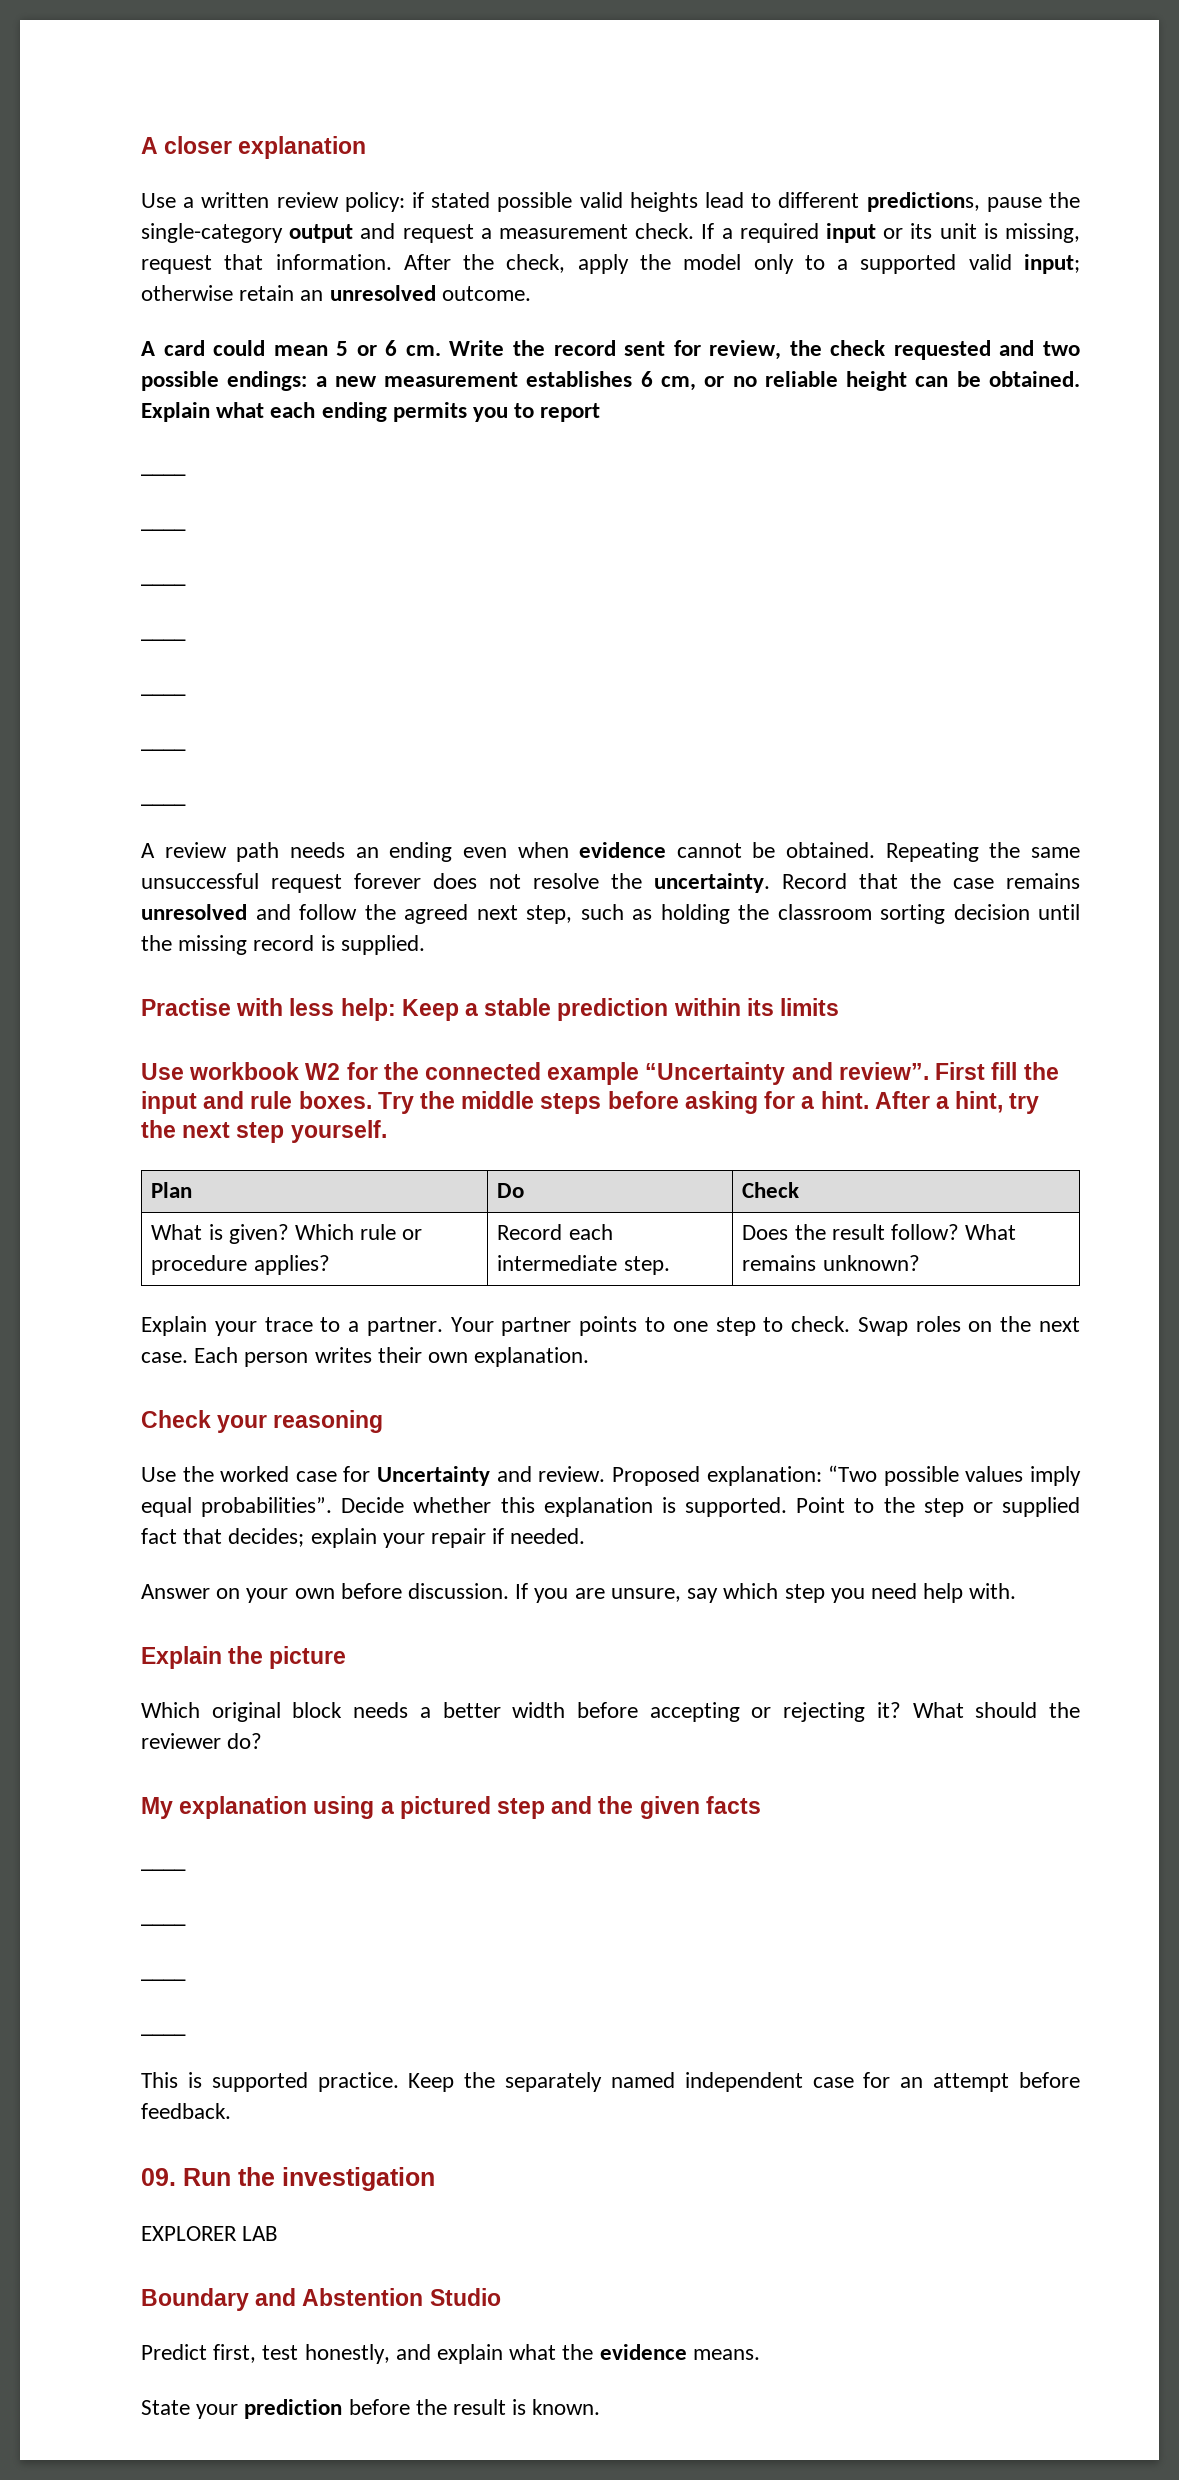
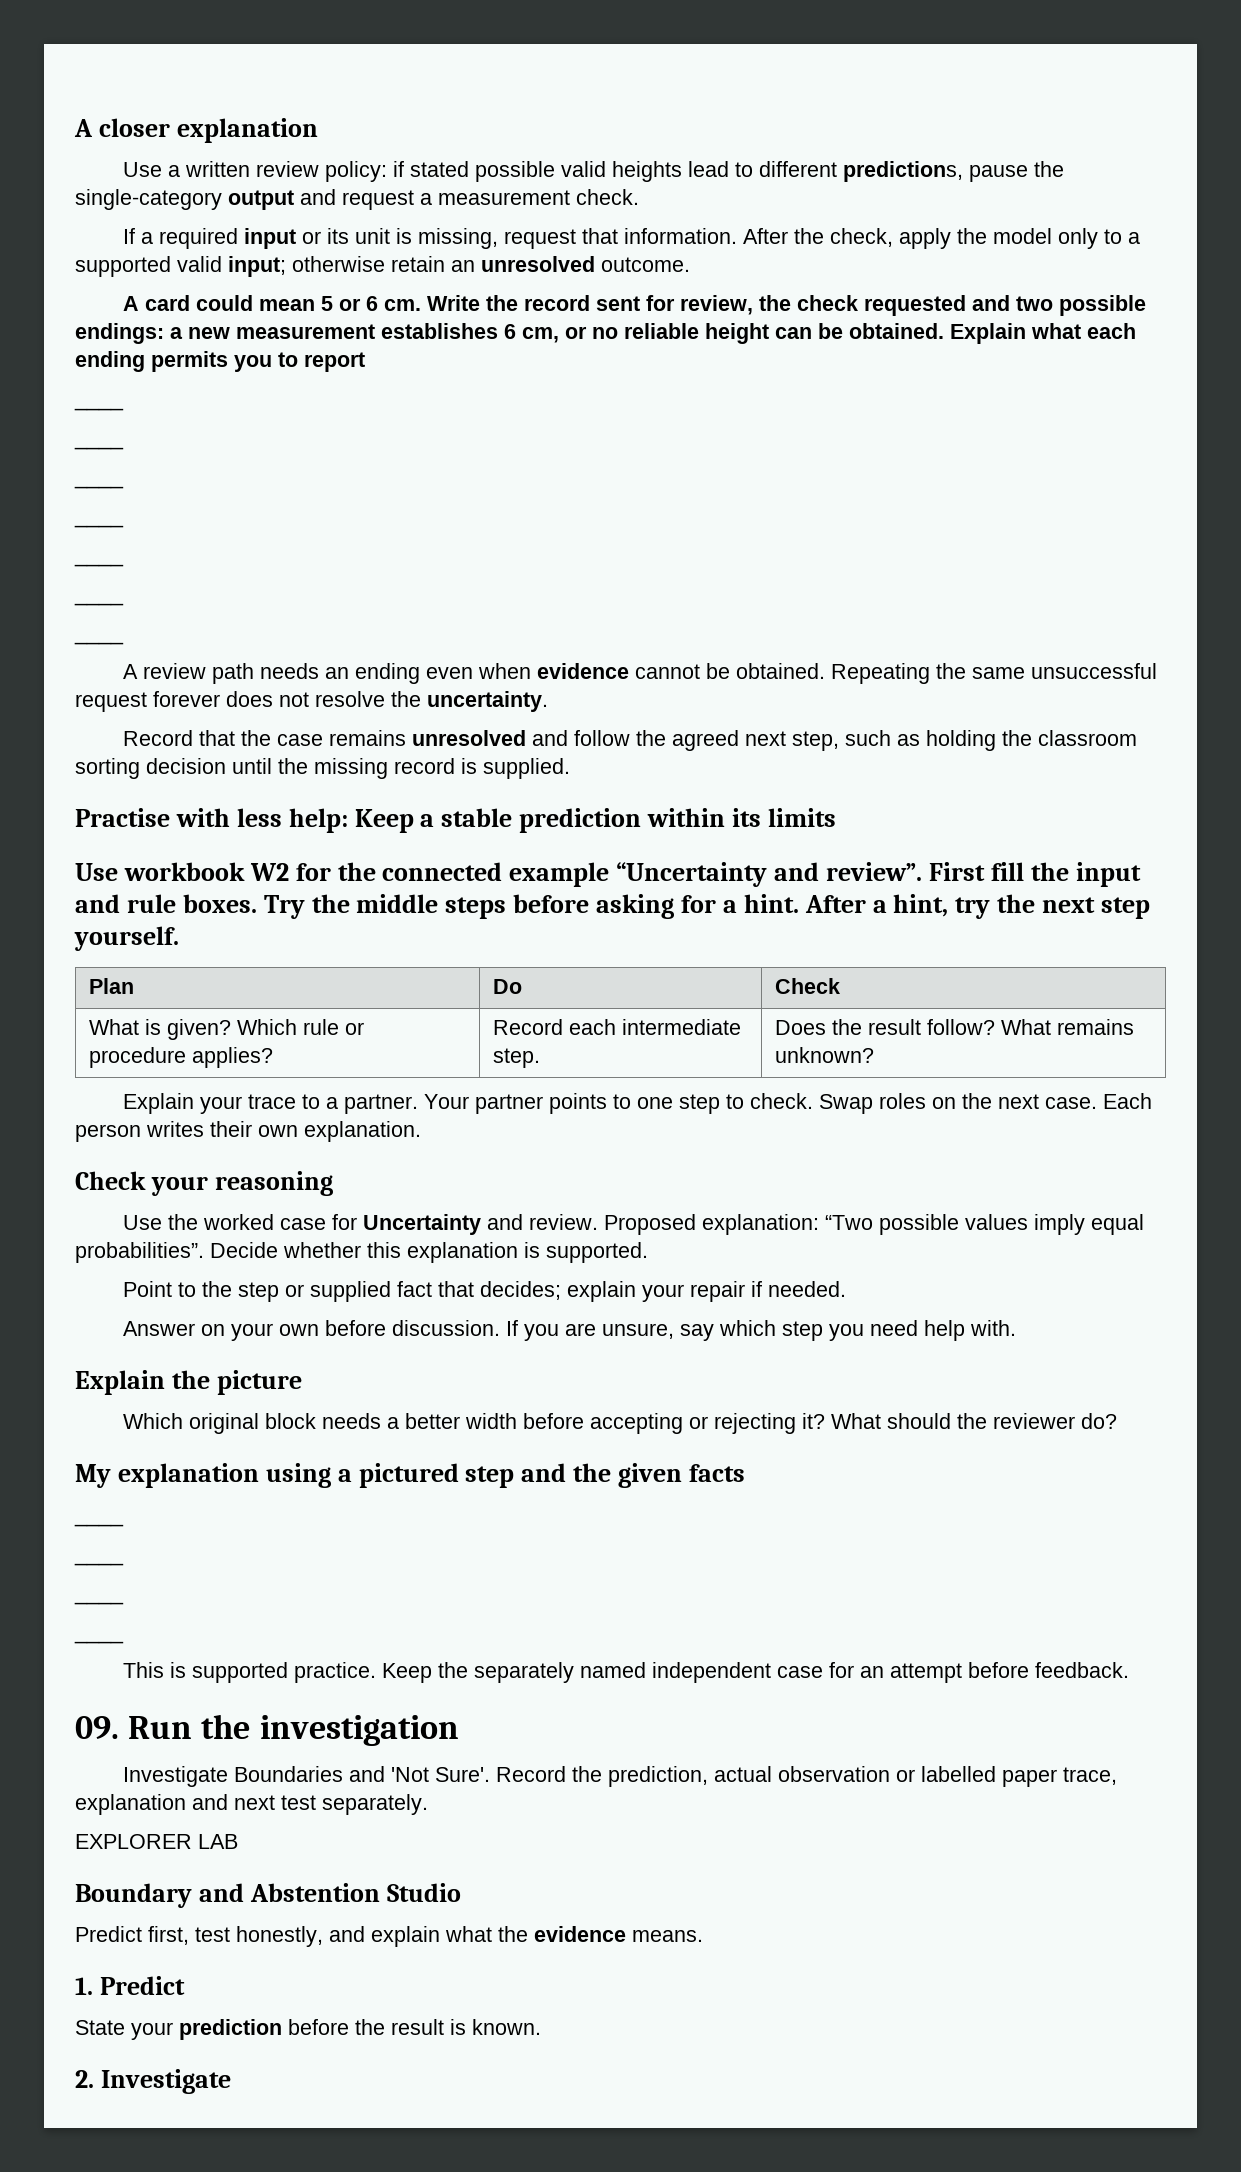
(695, 231) none -> (639, 197) //
(770, 883) none -> (548, 701) //
(788, 1507) none -> (648, 1252) //
(435, 2179) none -> [123,1766,1118,1787] [75,1794,428,1815] // Investigate Boundaries and 'Not Sure'. Record the prediction, actual observation or labelled paper trace, explanation and next test separately.
(760, 2354) none -> [75,1976,185,1995] // 1. Predict
(601, 2407) none -> [75,2069,231,2094] // 2. Investigate

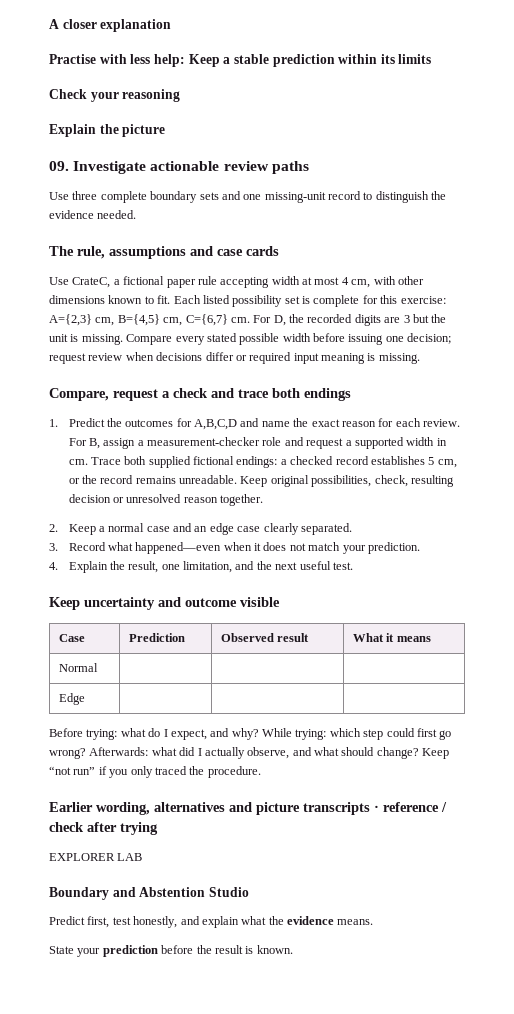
[123,161,1065,182] [75,189,639,210] [123,228,1141,249] [75,256,690,277] [123,295,1147,316] [75,323,1136,344] [75,351,365,372] [74,406,124,411] [74,445,124,450] [74,484,124,489] [74,523,124,528] [74,562,124,567] [74,601,124,606] [74,640,124,645] [123,663,1158,684] [75,691,548,712] [123,730,1138,751] [75,758,570,779] // Use a written review policy: if stated possible valid heights lead to different predictions, pause the single-category output and request a measurement check. // If a required input or its unit is missing, request that information. After the check, apply the model only to a supported valid input; otherwise retain an unresolved outcome. // A card could mean 5 or 6 cm. Write the record sent for review, the check requested and two possible endings: a new measurement establishes 6 cm, or no reliable height can be obtained. Explain what each ending permits you to report // ____ // ____ // ____ // ____ // ____ // ____ // ____ // A review path needs an ending even when evidence cannot be obtained. Repeating the same unsuccessful request forever does not resolve the uncertainty. // Record that the case remains unresolved and follow the agreed next step, such as holding the classroom sorting decision until the missing record is supplied. -> (172, 25) none
[75,862,1141,887] [75,894,1150,919] [74,926,179,951] [89,978,135,994] [493,979,523,994] [775,978,841,994] [89,1019,365,1040] [89,1047,274,1068] [493,1019,742,1035] [493,1048,541,1068] [775,1019,1135,1035] [775,1047,875,1063] [123,1093,1153,1114] [75,1121,421,1142] [75,1171,333,1196] [123,1214,1145,1235] [75,1242,648,1263] [123,1281,847,1302] [123,1320,1017,1341] [75,1370,302,1395] [123,1413,1118,1434] [75,1463,745,1488] [74,1522,124,1527] [74,1561,124,1566] [74,1600,124,1605] [74,1639,124,1644] [123,1662,1130,1683] [75,1714,459,1746] [123,1766,1118,1787] [75,1794,428,1815] Use workbook W2 for the connected example “Uncertainty and review”. First fill the input and rule boxes. Try the middle steps before asking for a hint. After a hint, try the next step yourself. // Plan | Do | Check // What is given? Which rule or procedure applies? | Record each intermediate step. | Does the result follow? What remains unknown? // Explain your trace to a partner. Your partner points to one step to check. Swap roles on the next case. Each person writes their own explanation. // Check your reasoning // Use the worked case for Uncertainty and review. Proposed explanation: “Two possible values imply equal probabilities”. Decide whether this explanation is supported. // Point to the step or supplied fact that decides; explain your repair if needed. // Answer on your own before discussion. If you are unsure, say which step you need help with. // Explain the picture // Which original block needs a better width before accepting or rejecting it? What should the reviewer do? // My explanation using a pictured step and the given facts // ____ // ____ // ____ // ____ // This is supported practice. Keep the separately named independent case for an attempt before feedback. // 09. Run the investigation // Investigate Boundaries and 'Not Sure'. Record the prediction, actual observation or labelled paper trace, explanation and next test separately. -> [49,89,181,102] [49,124,166,137] [49,161,309,174] [49,191,447,203] [49,210,137,219] [49,246,279,259] [49,276,424,288] [49,295,446,307] [49,314,447,326] [49,333,452,345] [49,352,420,364] [49,388,351,401] [49,418,461,430] [68,437,447,449] [68,456,457,468] [68,475,454,487] [68,494,264,506] [49,523,352,535] [49,542,420,554] [49,561,353,573] [49,597,280,610] [58,634,85,642] [128,633,185,642] [220,633,310,642] [352,633,431,642] [58,663,98,672] [58,693,85,705] [49,728,452,740] [49,747,450,759] [49,766,261,778] [49,802,447,815] [49,822,158,835] Check your reasoning // Explain the picture // 09. Investigate actionable review paths // Use three complete boundary sets and one missing-unit record to distinguish the evidence needed. // The rule, assumptions and case cards // Use CrateC, a fictional paper rule accepting width at most 4 cm, with other dimensions known to fit. Each listed possibility set is complete for this exercise: A={2,3} cm, B={4,5} cm, C={6,7} cm. For D, the recorded digits are 3 but the unit is missing. Compare every stated possible width before issuing one decision; request review when decisions differ or required input meaning is missing. // Compare, request a check and trace both endings // 1. Predict the outcomes for A,B,C,D and name the exact reason for each review. For B, assign a measurement-checker role and request a supported width in cm. Trace both supplied fictional endings: a checked record establishes 5 cm, or the record remains unreadable. Keep original possibilities, check, resulting decision or unresolved reason together. // 2. Keep a normal case and an edge case clearly separated. // 3. Record what happened—even when it does not match your prediction. // 4. Explain the result, one limitation, and the next useful test. // Keep uncertainty and outcome visible // Case | Prediction | Observed result | What it means // Normal | | | // Edge | | | // Before trying: what do I expect, and why? While trying: which step could first go wrong? Afterwards: what did I actually observe, and what should change? Keep “not run” if you only traced the procedure. // Earlier wording, alternatives and picture transcripts · reference / check after trying
[75,1976,185,1995] // 1. Predict -> (374, 922) none
[75,2069,231,2094] // 2. Investigate -> (293, 949) none

